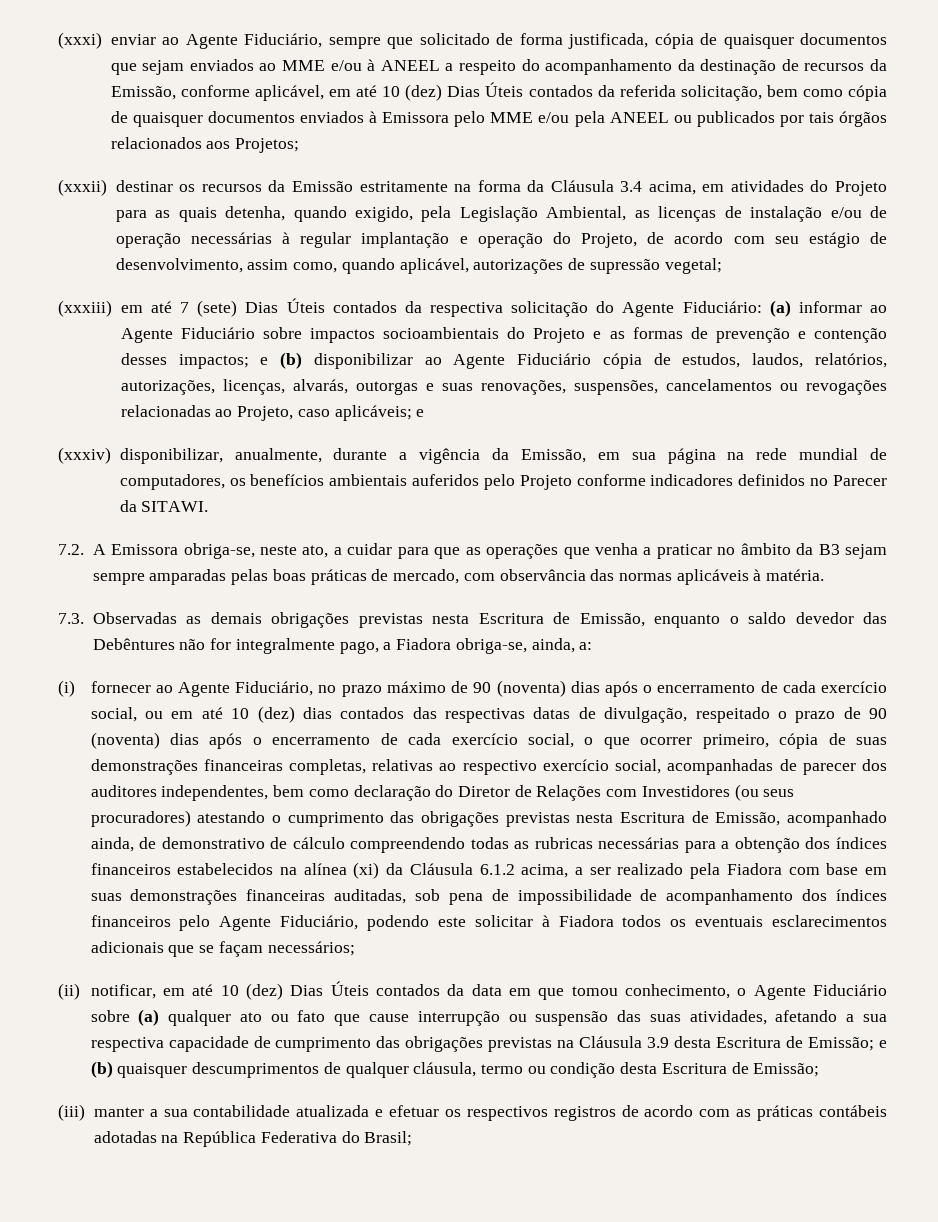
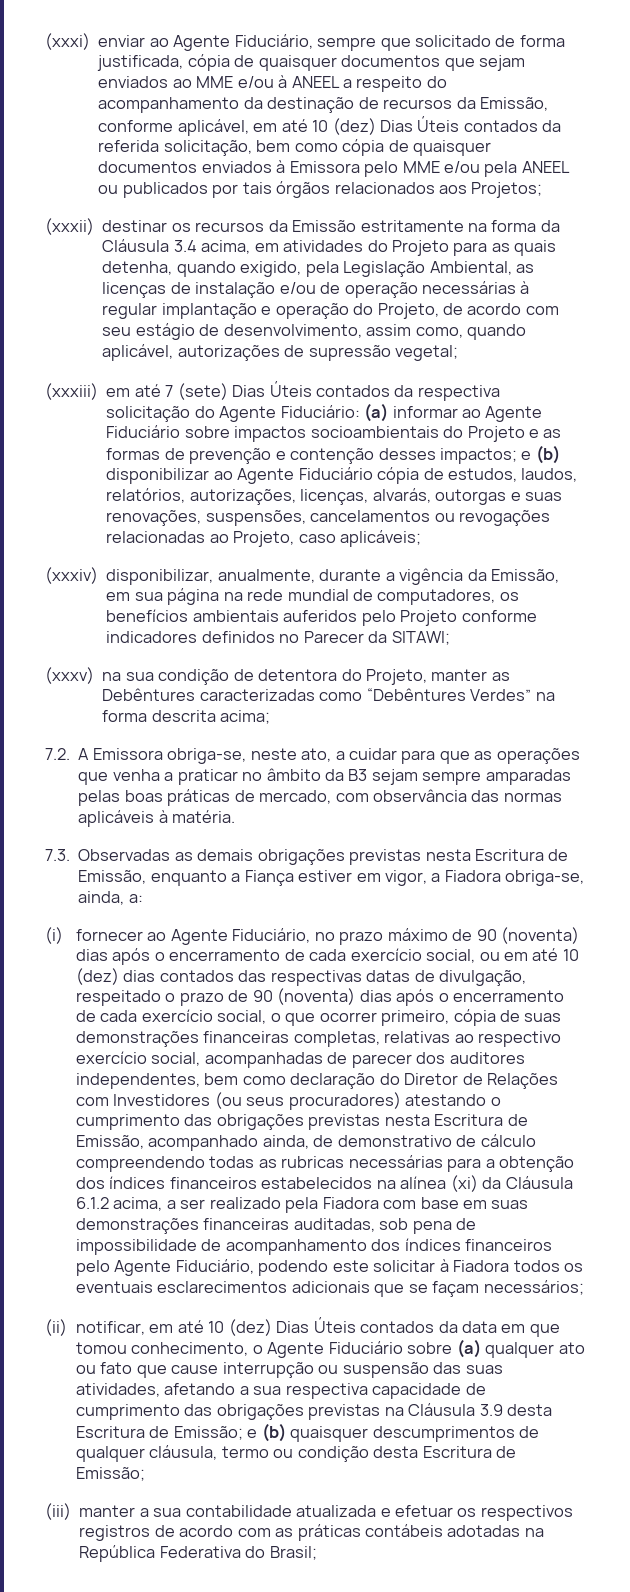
[416,409,425,417] e -> (422, 538) none
[141,501,209,512] SITAWI. -> [391,631,450,645] [45,667,510,685] [102,688,555,701] [102,710,271,724] SITAWI; // (xxxv) na sua condição de detentora do Projeto, manter as Debêntures caracterizadas como “Debêntures Verdes” na forma descrita acima;
[729,612,888,624] [92,638,379,654] o saldo devedor das Debêntures não for integralmente pago, -> [231,870,427,886] a Fiança estiver em vigor,

